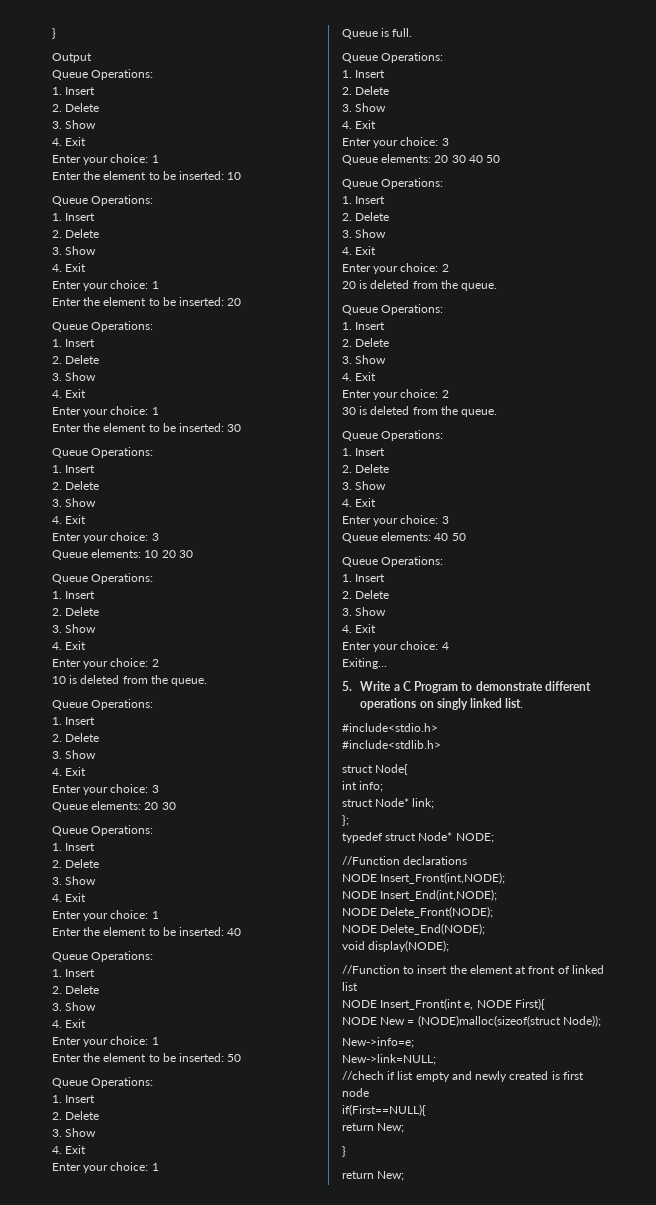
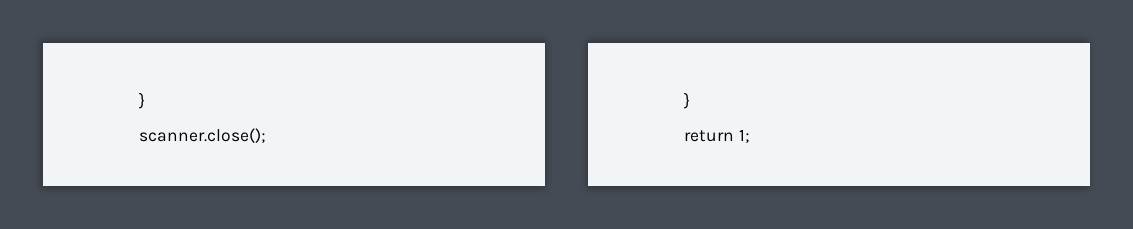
[52,28,56,39] [52,53,92,63] [52,69,154,80] [52,87,96,95] [52,103,100,112] [52,120,97,129] [52,137,87,146] [52,154,159,165] [52,171,242,180] [52,195,154,206] [52,213,96,221] [52,229,100,238] [52,246,97,255] [52,263,87,272] [52,280,159,291] [52,297,242,306] [52,321,154,332] [52,339,96,347] [52,355,100,364] [52,372,97,381] [52,389,87,398] [52,406,159,417] [52,423,242,432] [52,447,154,458] [52,465,96,473] [52,481,100,490] [52,498,97,507] [52,515,87,524] [52,532,159,543] [52,549,193,560] [52,573,154,584] [52,591,96,599] [52,607,100,616] [52,624,97,633] [52,641,87,650] [52,658,159,669] [52,675,208,686] [52,699,154,710] [52,717,96,725] [52,733,100,742] [52,750,97,759] [52,767,87,776] [52,784,159,795] [52,801,176,812] [52,825,154,836] [52,843,96,851] [52,859,100,868] [52,876,97,885] [52,893,87,902] [52,910,159,921] [52,927,242,936] [52,951,154,962] [52,969,96,977] [52,985,100,994] [52,1002,97,1011] [52,1019,87,1028] [52,1036,159,1047] [52,1053,242,1062] [52,1077,154,1088] [52,1095,96,1103] [52,1111,100,1120] [52,1128,97,1137] [52,1145,87,1154] [52,1162,159,1173] [342,28,413,39] [342,52,444,63] [342,70,386,78] [342,86,390,95] [342,103,387,112] [342,120,377,129] [342,137,449,148] [342,154,501,165] [342,178,444,189] [342,196,386,204] [342,212,390,221] [342,229,387,238] [342,246,377,255] [342,263,449,274] [342,280,498,291] [342,304,444,315] [342,322,386,330] [342,338,390,347] [342,355,387,364] [342,372,377,381] [342,389,449,400] [342,406,498,417] [342,430,444,441] [342,448,386,456] [342,464,390,473] [342,481,387,490] [342,498,377,507] [342,515,449,526] [342,532,466,543] [342,556,444,567] [342,574,386,582] [342,590,390,599] [342,607,387,616] [342,624,377,633] [342,641,449,652] [342,658,387,669] [342,681,591,693] [360,698,524,710] [342,723,438,732] [342,740,441,749] [342,764,409,775] [342,781,384,792] [342,798,435,809] [342,815,349,826] [342,832,494,843] [342,856,468,865] [342,872,506,884] [342,889,498,901] [342,906,494,918] [342,923,486,935] [342,940,450,952] [342,965,604,974] [342,982,358,991] [342,998,545,1010] [342,1015,601,1027] [342,1037,414,1048] [342,1054,436,1065] [342,1071,584,1082] [342,1088,369,1097] [342,1104,426,1116] [342,1123,405,1133] } // Output // Queue Operations: // 1. Insert // 2. Delete // 3. Show // 4. Exit // Enter your choice: 1 // Enter the element to be inserted: 10 // Queue Operations: // 1. Insert // 2. Delete // 3. Show // 4. Exit // Enter your choice: 1 // Enter the element to be inserted: 20 // Queue Operations: // 1. Insert // 2. Delete // 3. Show // 4. Exit // Enter your choice: 1 // Enter the element to be inserted: 30 // Queue Operations: // 1. Insert // 2. Delete // 3. Show // 4. Exit // Enter your choice: 3 // Queue elements: 10 20 30 // Queue Operations: // 1. Insert // 2. Delete // 3. Show // 4. Exit // Enter your choice: 2 // 10 is deleted from the queue. // Queue Operations: // 1. Insert // 2. Delete // 3. Show // 4. Exit // Enter your choice: 3 // Queue elements: 20 30 // Queue Operations: // 1. Insert // 2. Delete // 3. Show // 4. Exit // Enter your choice: 1 // Enter the element to be inserted: 40 // Queue Operations: // 1. Insert // 2. Delete // 3. Show // 4. Exit // Enter your choice: 1 // Enter the element to be inserted: 50 // Queue Operations: // 1. Insert // 2. Delete // 3. Show // 4. Exit // Enter your choice: 1 // Queue is full. // Queue Operations: // 1. Insert // 2. Delete // 3. Show // 4. Exit // Enter your choice: 3 // Queue elements: 20 30 40 50 // Queue Operations: // 1. Insert // 2. Delete // 3. Show // 4. Exit // Enter your choice: 2 // 20 is deleted from the queue. // Queue Operations: // 1. Insert // 2. Delete // 3. Show // 4. Exit // Enter your choice: 2 // 30 is deleted from the queue. // Queue Operations: // 1. Insert // 2. Delete // 3. Show // 4. Exit // Enter your choice: 3 // Queue elements: 40 50 // Queue Operations: // 1. Insert // 2. Delete // 3. Show // 4. Exit // Enter your choice: 4 // Exiting... // 5. Write a C Program to demonstrate different operations on singly linked list. // #include<stdio.h> // #include<stdlib.h> // struct Node{ // int info; // struct Node* link; // }; // typedef struct Node* NODE; // //Function declarations // NODE Insert_Front(int,NODE); // NODE Insert_End(int,NODE); // NODE Delete_Front(NODE); // NODE Delete_End(NODE); // void display(NODE); // //Function to insert the element at front of linked list // NODE Insert_Front(int e, NODE First){ // NODE New = (NODE)malloc(sizeof(struct Node)); // New->info=e; // New->link=NULL; // //chech if list empty and newly created is first node // if(First==NULL){ // return New; -> [139,92,145,109] [139,128,266,143] } // scanner.close();
[377,1171,405,1181] New; -> [738,129,750,143] 1;

